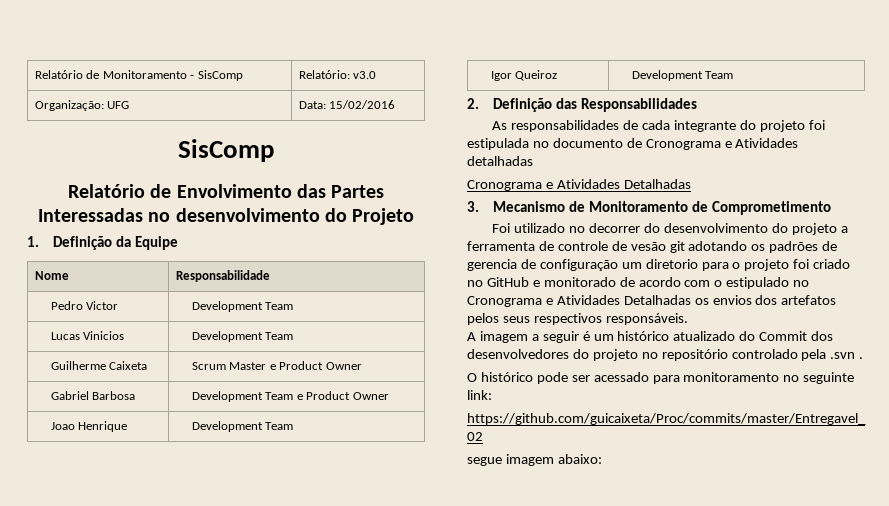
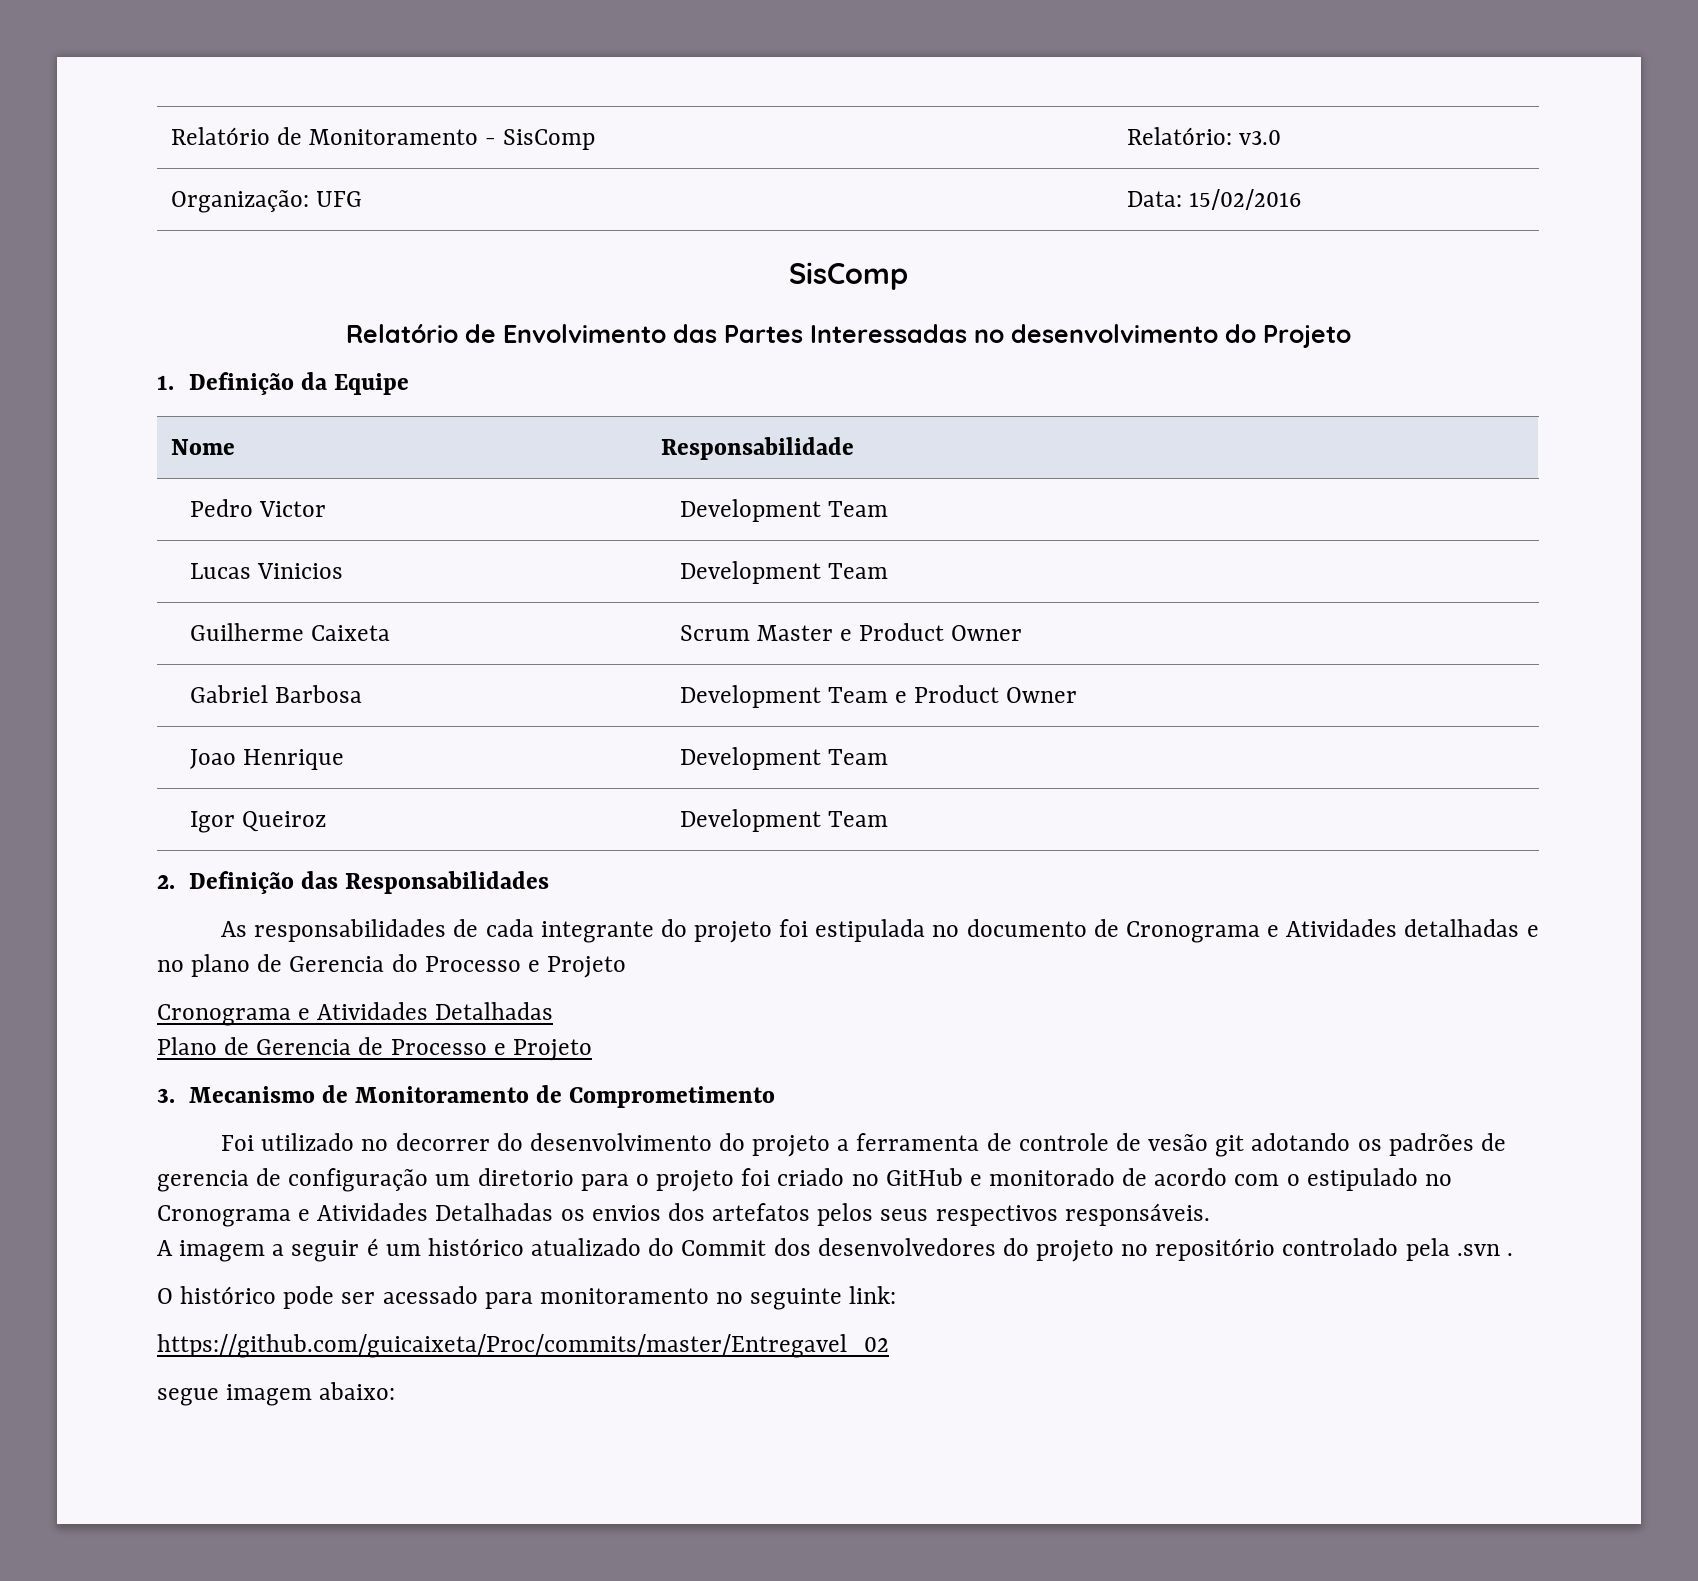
[467,179,691,191] // Cronograma e Atividades Detalhadas -> [1526,925,1539,937] [157,954,627,978] [157,1002,554,1026] [157,1037,592,1061] e no plano de Gerencia do Processo e Projeto // Cronograma e Atividades Detalhadas // Plano de Gerencia de Processo e Projeto

